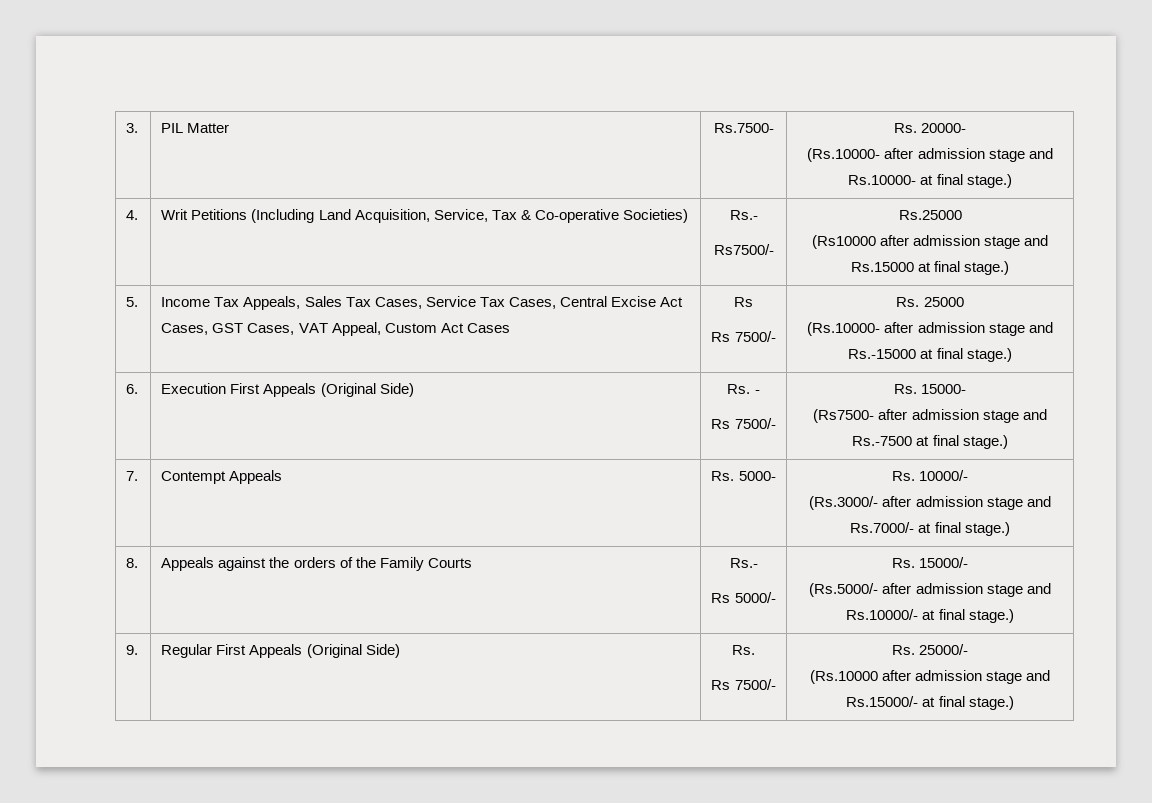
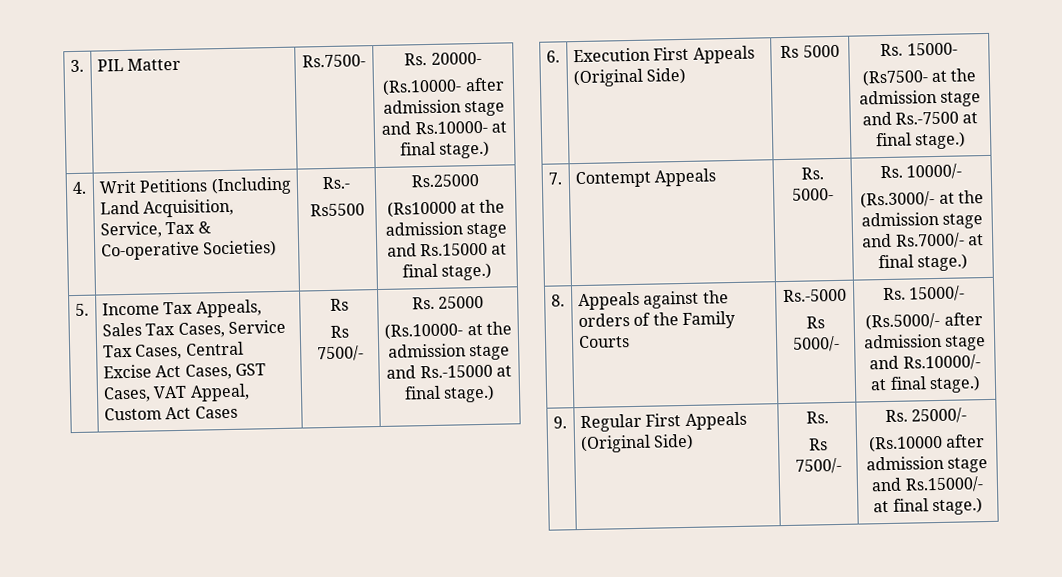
[713,244,774,255] Rs7500/- -> [309,203,365,217] Rs5500
[879,235,909,246] after -> [460,199,506,214] at the
[884,322,914,333] after -> [466,321,512,336] at the
[727,384,760,394] [711,418,776,429] Rs. - // Rs 7500/- -> [780,44,840,59] Rs 5000
[878,409,908,420] after -> [931,68,977,83] at the
[882,496,912,507] after -> [938,190,984,204] at the
[729,558,758,568] Rs.- -> [783,288,847,303] Rs.-5000

